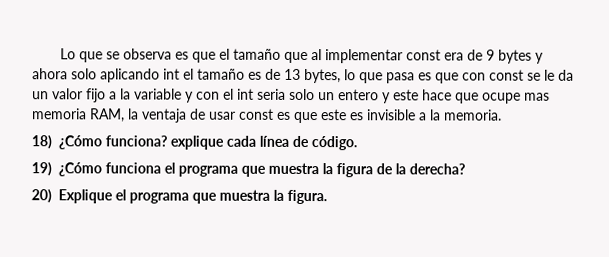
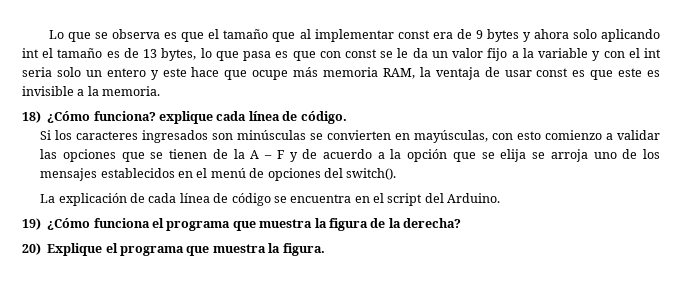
[524,92,550,101] mas -> [293,67,319,77] más
(357, 143) none -> [40,130,660,143] [40,149,660,162] [40,168,397,181] [40,193,501,206] // Si los caracteres ingresados son minúsculas se convierten en mayúsculas, con esto comienzo a validar las opciones que se tienen de la A – F y de acuerdo a la opción que se elija se arroja uno de los mensajes establecidos en el menú de opciones del switch(). // La explicación de cada línea de código se encuentra en el script del Arduino.

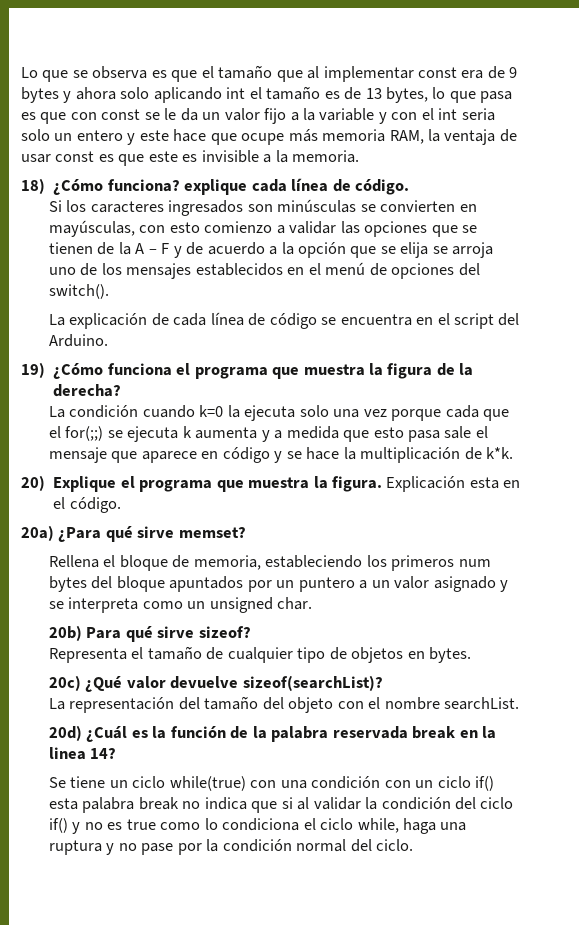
(461, 223) none -> [48,405,509,421] [48,426,488,442] [48,447,513,463] // La condición cuando k=0 la ejecuta solo una vez porque cada que el for(;;) se ejecuta k aumenta y a medida que esto pasa sale el mensaje que aparece en código y se hace la multiplicación de k*k.
(325, 249) none -> [386,476,521,492] [53,497,121,513] [21,525,246,542] [48,555,491,571] [48,576,508,592] [48,597,313,613] [48,625,251,642] [48,646,472,663] [48,675,383,692] [48,696,520,713] [48,725,496,742] [48,747,117,760] [48,776,494,791] [48,797,514,813] [48,818,467,834] [48,839,414,855] Explicación esta en el código. // 20a) ¿Para qué sirve memset? // Rellena el bloque de memoria, estableciendo los primeros num bytes del bloque apuntados por un puntero a un valor asignado y se interpreta como un unsigned char. // 20b) Para qué sirve sizeof? // Representa el tamaño de cualquier tipo de objetos en bytes. // 20c) ¿Qué valor devuelve sizeof(searchList)? // La representación del tamaño del objeto con el nombre searchList. // 20d) ¿Cuál es la función de la palabra reservada break en la linea 14? // Se tiene un ciclo while(true) con una condición con un ciclo if() esta palabra break no indica que si al validar la condición del ciclo if() y no es true como lo condiciona el ciclo while, haga una ruptura y no pase por la condición normal del ciclo.

